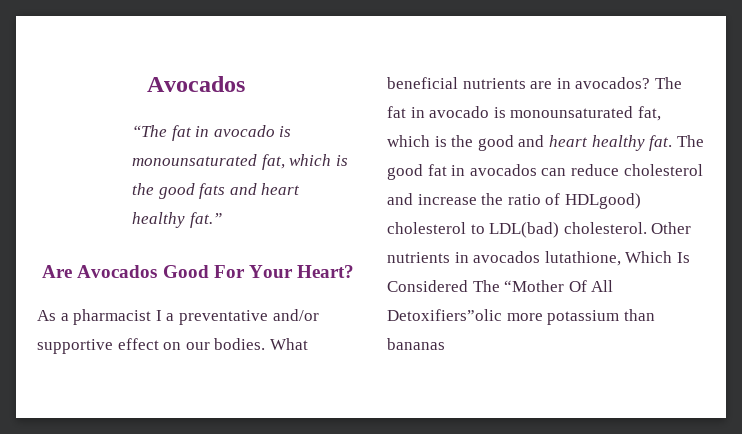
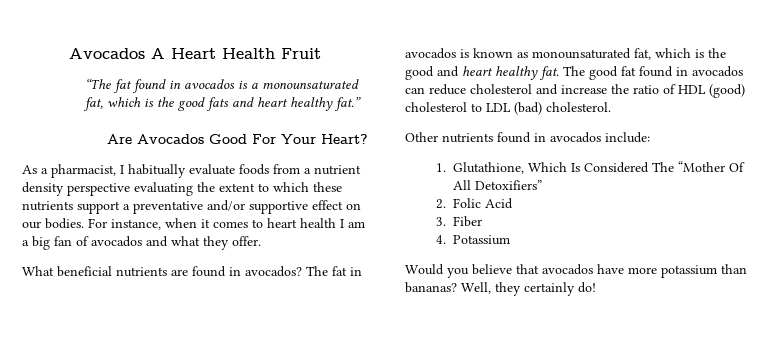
[146,76,245,92] [132,125,292,141] Avocados // “The fat in avocado is -> [69,48,321,59] [84,78,258,93] Avocados A Heart Health Fruit // “The fat found in avocados is a
[73,309,162,325] pharmacist I -> [51,164,361,178] [22,182,342,196] [22,201,120,214] pharmacist, I habitually evaluate foods from a nutrient density perspective evaluating the extent to which these nutrients support
(266, 344) none -> [88,218,365,230] [22,236,261,250] For instance, when it comes to heart health I am a big fan of avocados and what they offer. //
(553, 85) none -> [192,266,226,277] found
[429,106,506,118] avocado is -> [405,48,528,59] avocados is known as
(447, 170) none -> [639,66,673,77] found
[564,193,641,209] [387,222,560,238] HDLgood) cholesterol to LDL(bad) -> [678,84,745,98] [405,102,542,115] HDL (good) cholesterol to LDL (bad)
(647, 228) none -> (611, 107) //
[454,251,621,266] in avocados lutathione, -> [497,132,650,143] [436,162,525,174] found in avocados include: // 1. Glutathione,
[387,309,655,325] [387,338,445,350] Detoxifiers”olic more potassium than bananas -> [475,180,543,190] [436,198,514,209] [436,216,483,227] [436,235,511,245] [405,264,747,278] [405,282,596,296] Detoxifiers” // 2. Folic Acid // 3. Fiber // 4. Potassium // Would you believe that avocados have more potassium than bananas? Well, they certainly do!

